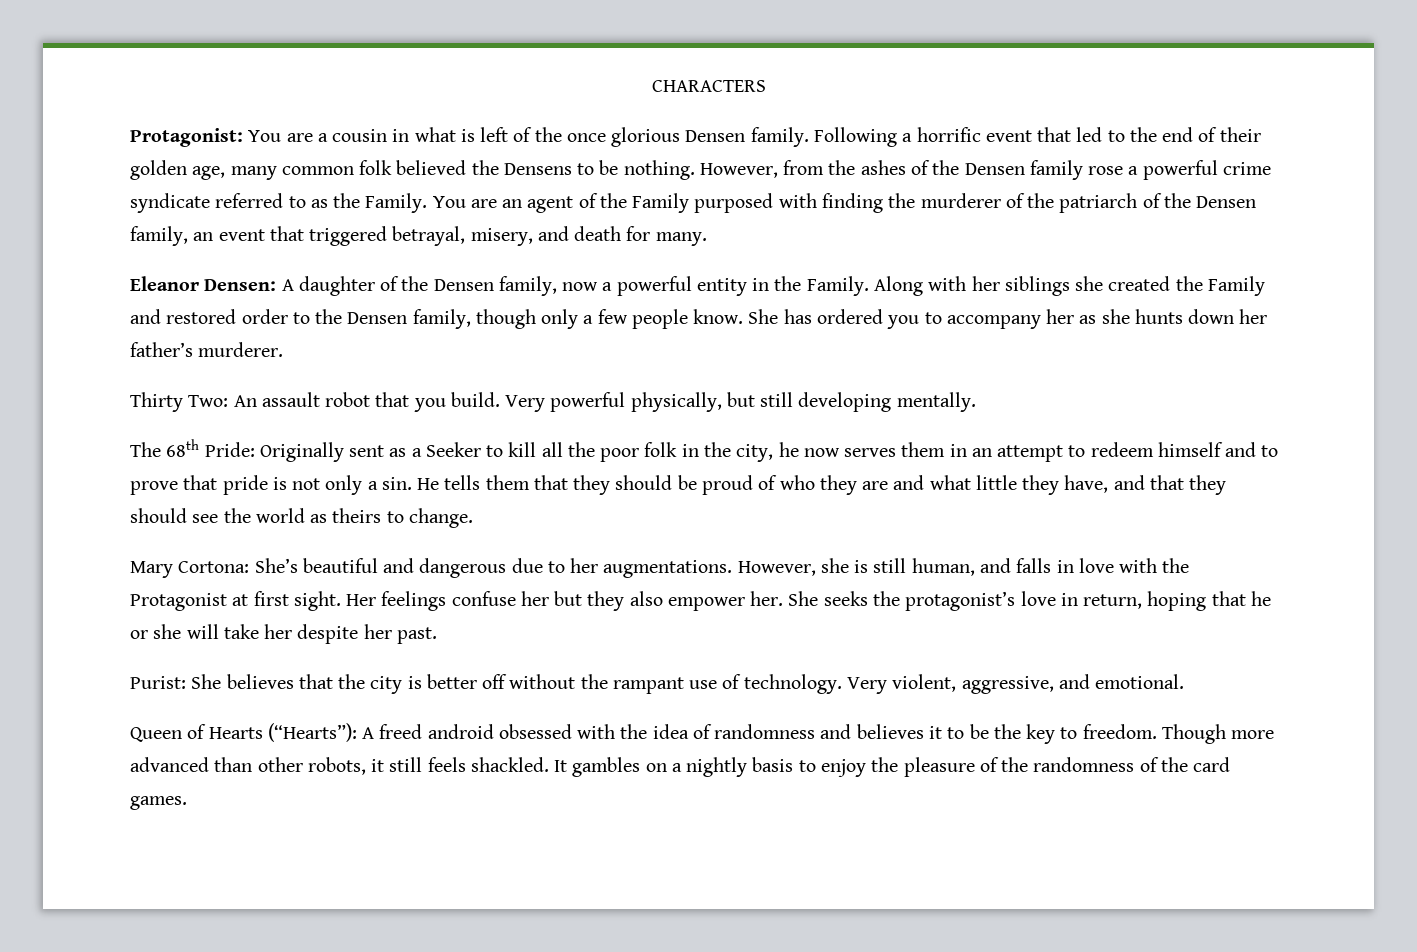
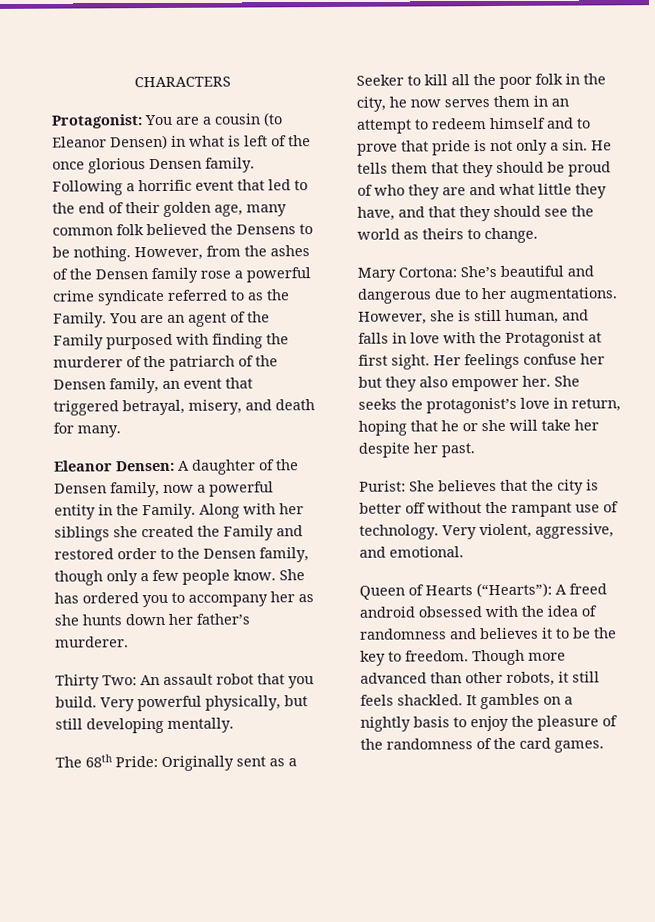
(388, 135) none -> [263,112,283,127] [52,134,168,150] (to Eleanor Densen)

